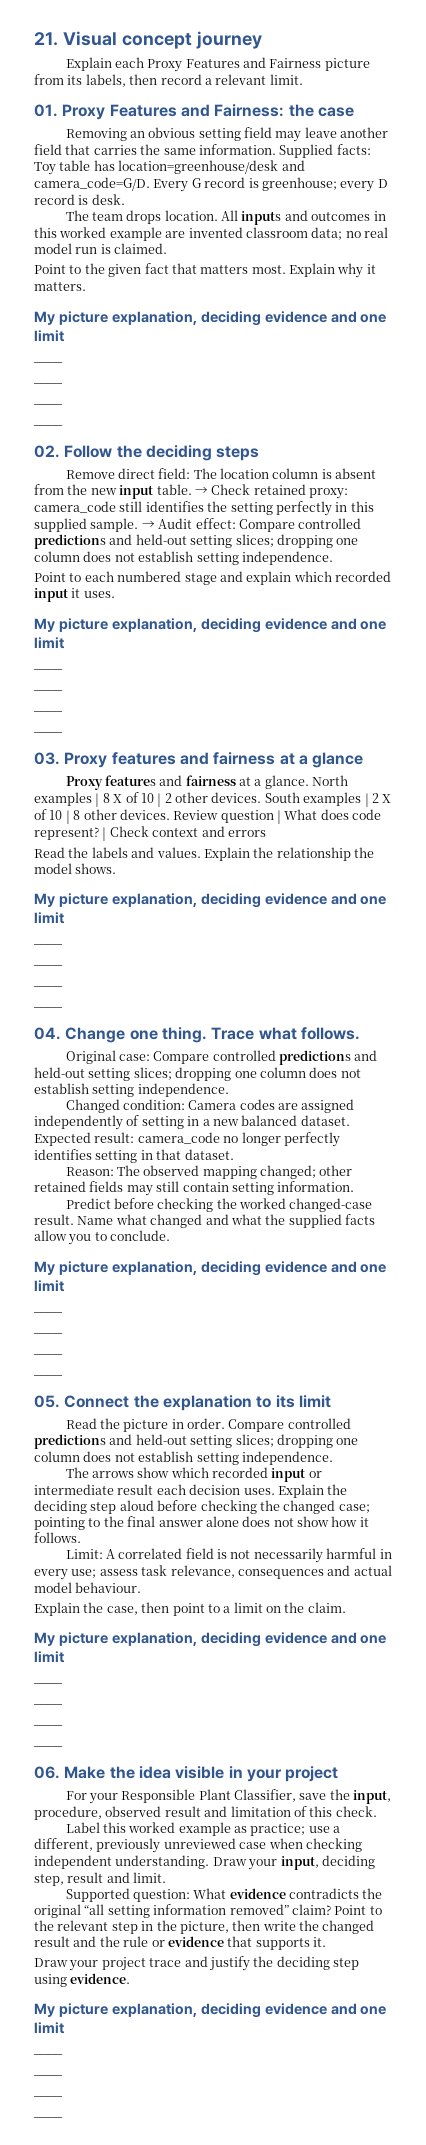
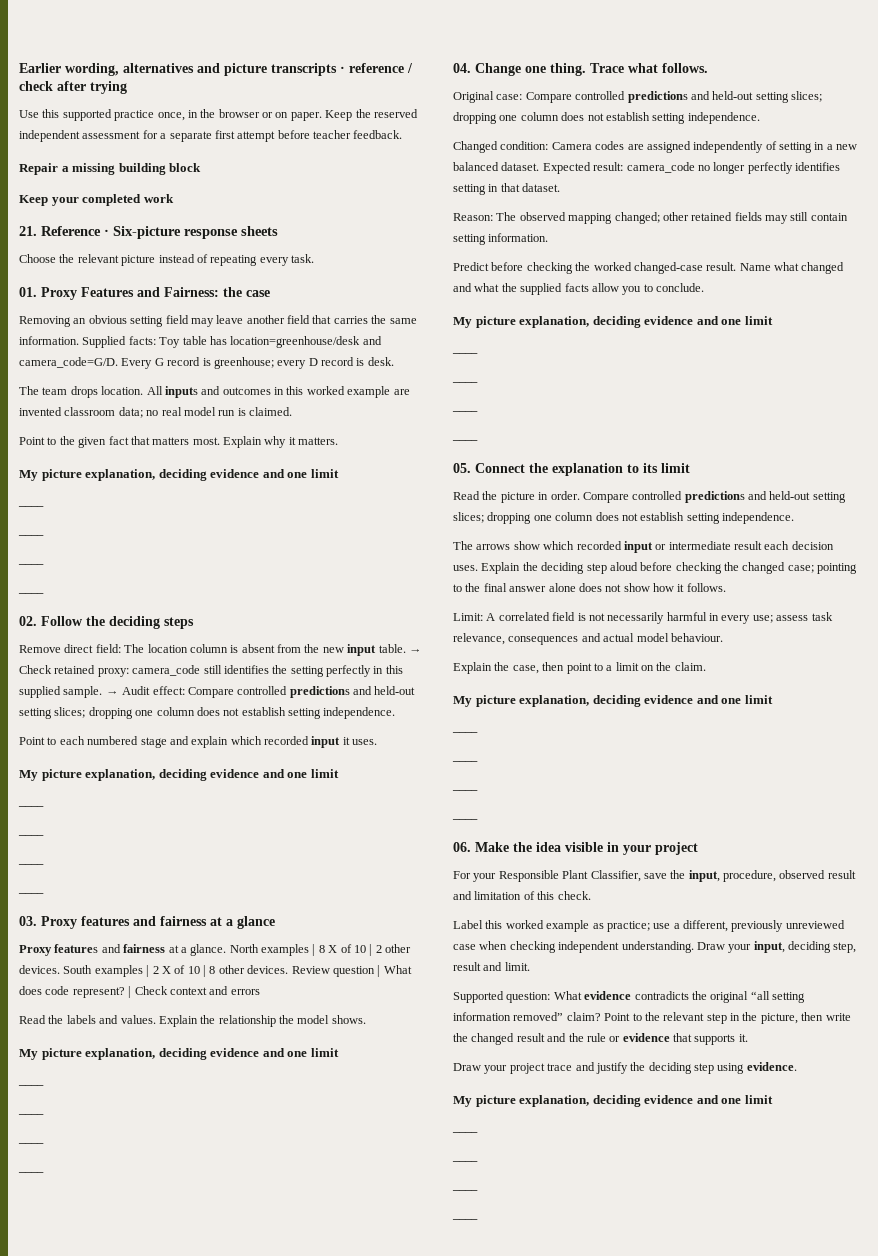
[34,31,262,49] [65,57,370,72] [34,74,303,87] 21. Visual concept journey // Explain each Proxy Features and Fairness picture from its labels, then record a relevant limit. -> [19,63,413,76] [19,81,127,94] [19,109,418,121] [19,130,403,142] [19,163,202,175] [19,194,174,206] [19,226,278,239] [19,254,314,266] Earlier wording, alternatives and picture transcripts · reference / check after trying // Use this supported practice once, in the browser or on paper. Keep the reserved independent assessment for a separate first attempt before teacher feedback. // Repair a missing building block // Keep your completed work // 21. Reference · Six-picture response sheets // Choose the relevant picture instead of repeating every task.

